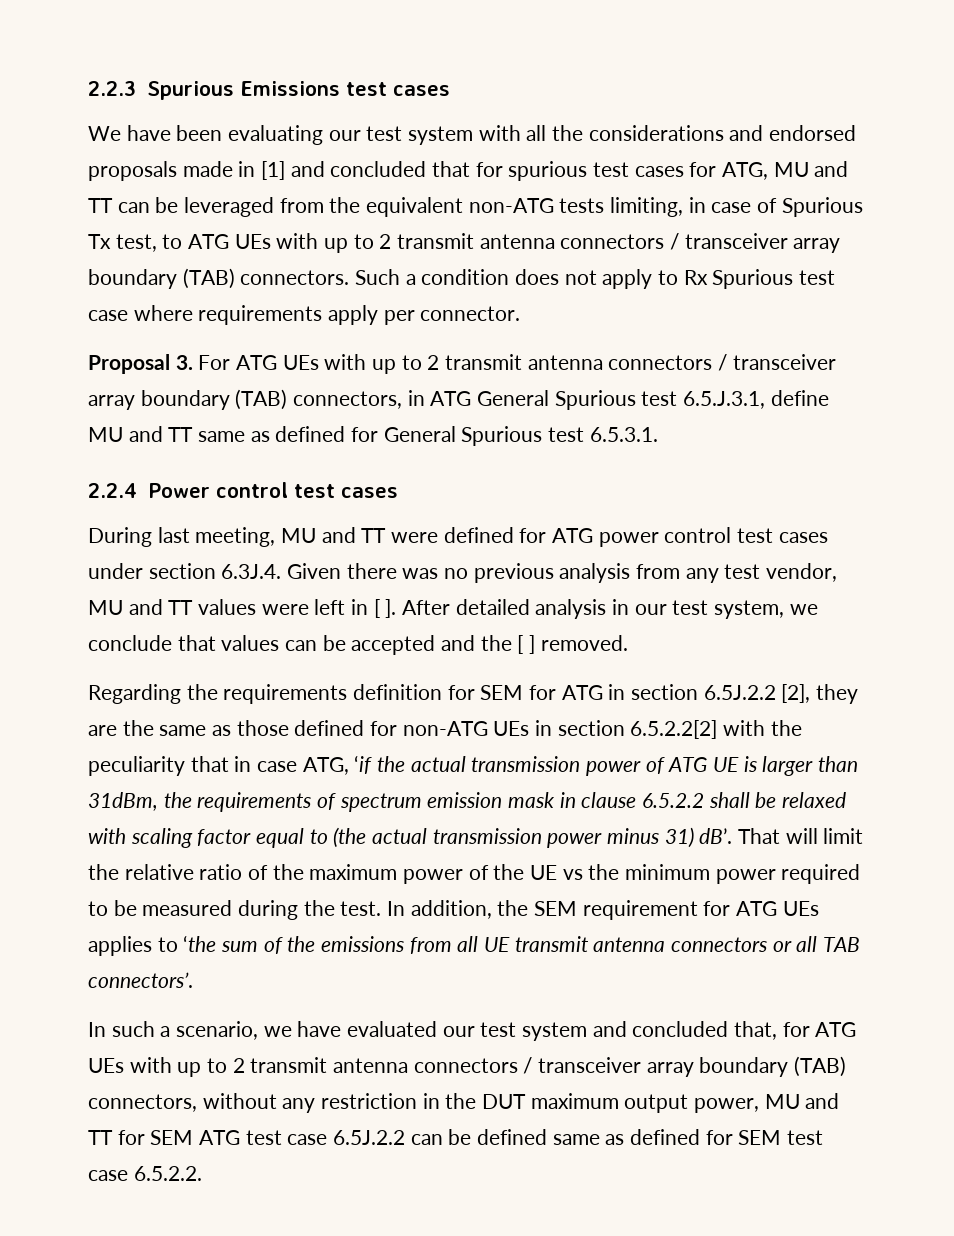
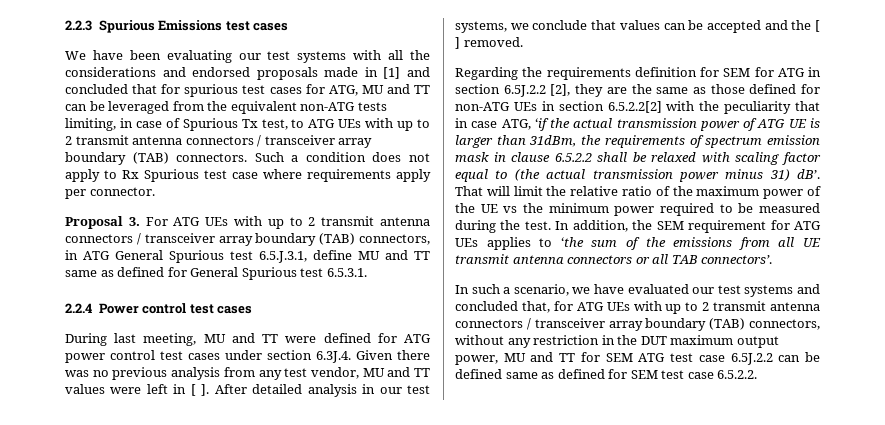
[408,126,474,145] system -> [297,51,347,63] systems
[714,600,785,619] system, -> [455,21,507,33] systems,
[522,1022,588,1041] system -> [744,285,794,297] systems

